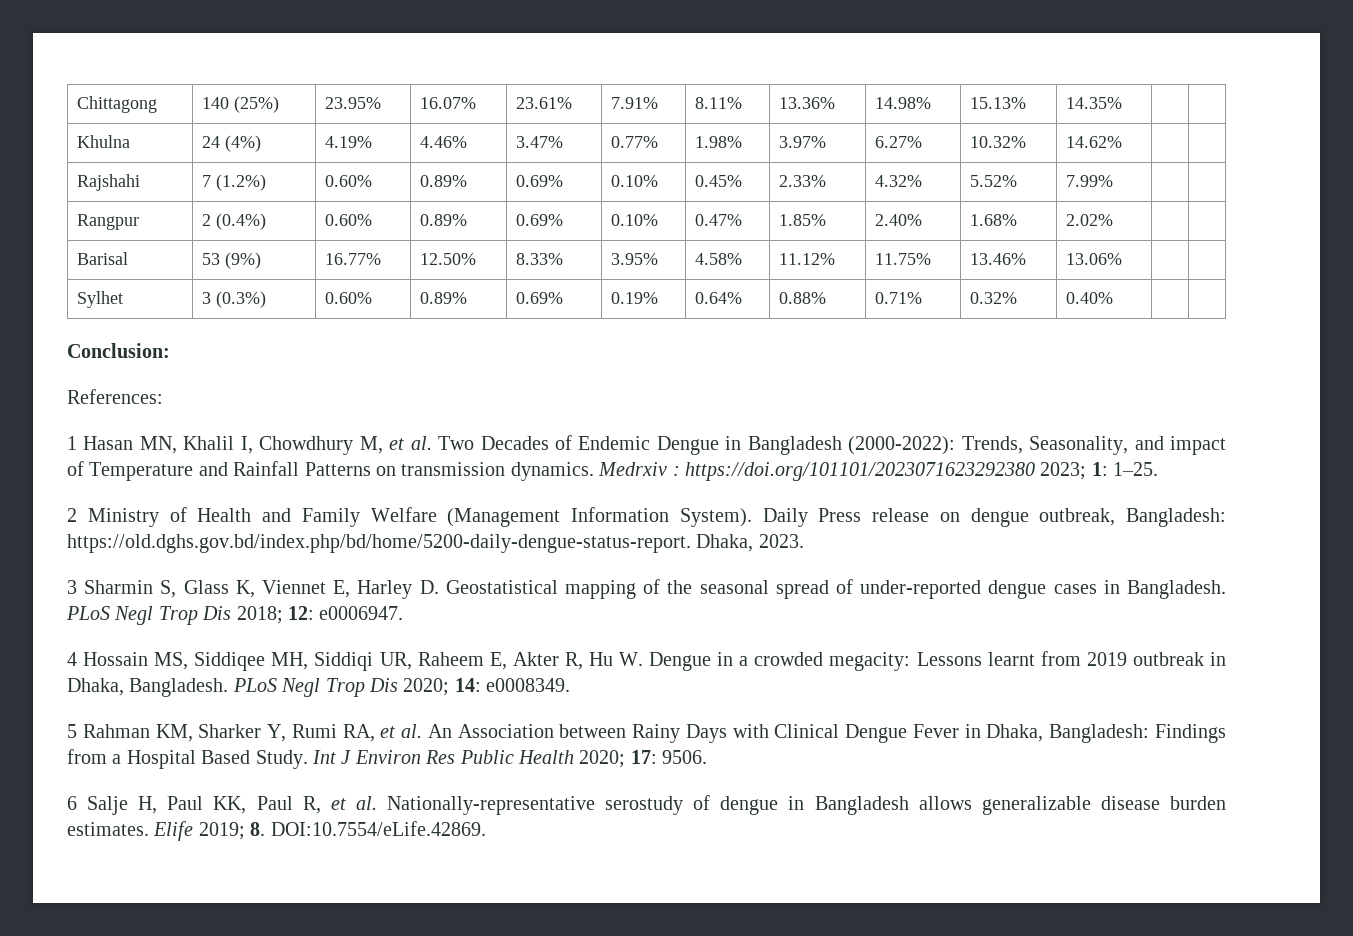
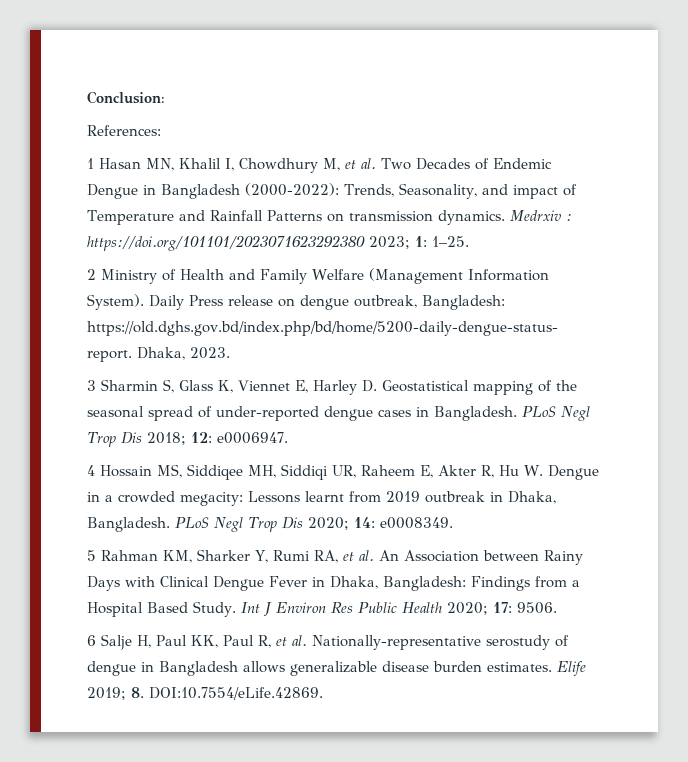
[76,96,157,113] [201,96,279,113] [324,97,381,109] [419,97,476,109] [515,97,572,109] [610,97,658,109] [694,97,742,109] [778,97,835,109] [874,97,931,109] [969,97,1026,109] [1065,97,1122,109] [76,135,130,148] [201,135,261,152] [324,136,372,148] [419,136,467,148] [515,136,563,148] [610,136,658,148] [694,136,742,148] [778,136,826,148] [874,136,922,148] [969,136,1026,148] [1065,136,1122,148] [76,174,140,191] [201,174,266,191] [324,175,372,187] [419,175,467,187] [515,175,563,187] [610,175,658,187] [694,175,742,187] [778,175,826,187] [874,175,922,187] [969,175,1017,187] [1065,175,1113,187] [76,214,139,230] [201,213,266,230] [324,214,372,226] [419,214,467,226] [515,214,563,226] [610,214,658,226] [694,214,742,226] [778,214,826,226] [874,214,922,226] [969,214,1017,226] [1065,214,1113,226] [76,252,128,265] [201,252,261,269] [324,253,381,265] [419,253,476,265] [515,253,563,265] [610,253,658,265] [694,253,742,265] [778,253,835,265] [874,253,931,265] [969,253,1026,265] [1065,253,1122,265] [76,291,123,308] [201,291,266,308] [324,292,372,304] [419,292,467,304] [515,292,563,304] [610,292,658,304] [694,292,742,304] [778,292,826,304] [874,292,922,304] [969,292,1017,304] [1065,292,1113,304] Chittagong | 140 (25%) | 23.95% | 16.07% | 23.61% | 7.91% | 8.11% | 13.36% | 14.98% | 15.13% | 14.35% | | // Khulna | 24 (4%) | 4.19% | 4.46% | 3.47% | 0.77% | 1.98% | 3.97% | 6.27% | 10.32% | 14.62% | | // Rajshahi | 7 (1.2%) | 0.60% | 0.89% | 0.69% | 0.10% | 0.45% | 2.33% | 4.32% | 5.52% | 7.99% | | // Rangpur | 2 (0.4%) | 0.60% | 0.89% | 0.69% | 0.10% | 0.47% | 1.85% | 2.40% | 1.68% | 2.02% | | // Barisal | 53 (9%) | 16.77% | 12.50% | 8.33% | 3.95% | 4.58% | 11.12% | 11.75% | 13.46% | 13.06% | | // Sylhet | 3 (0.3%) | 0.60% | 0.89% | 0.69% | 0.19% | 0.64% | 0.88% | 0.71% | 0.32% | 0.40% | | // -> (87, 97) none

